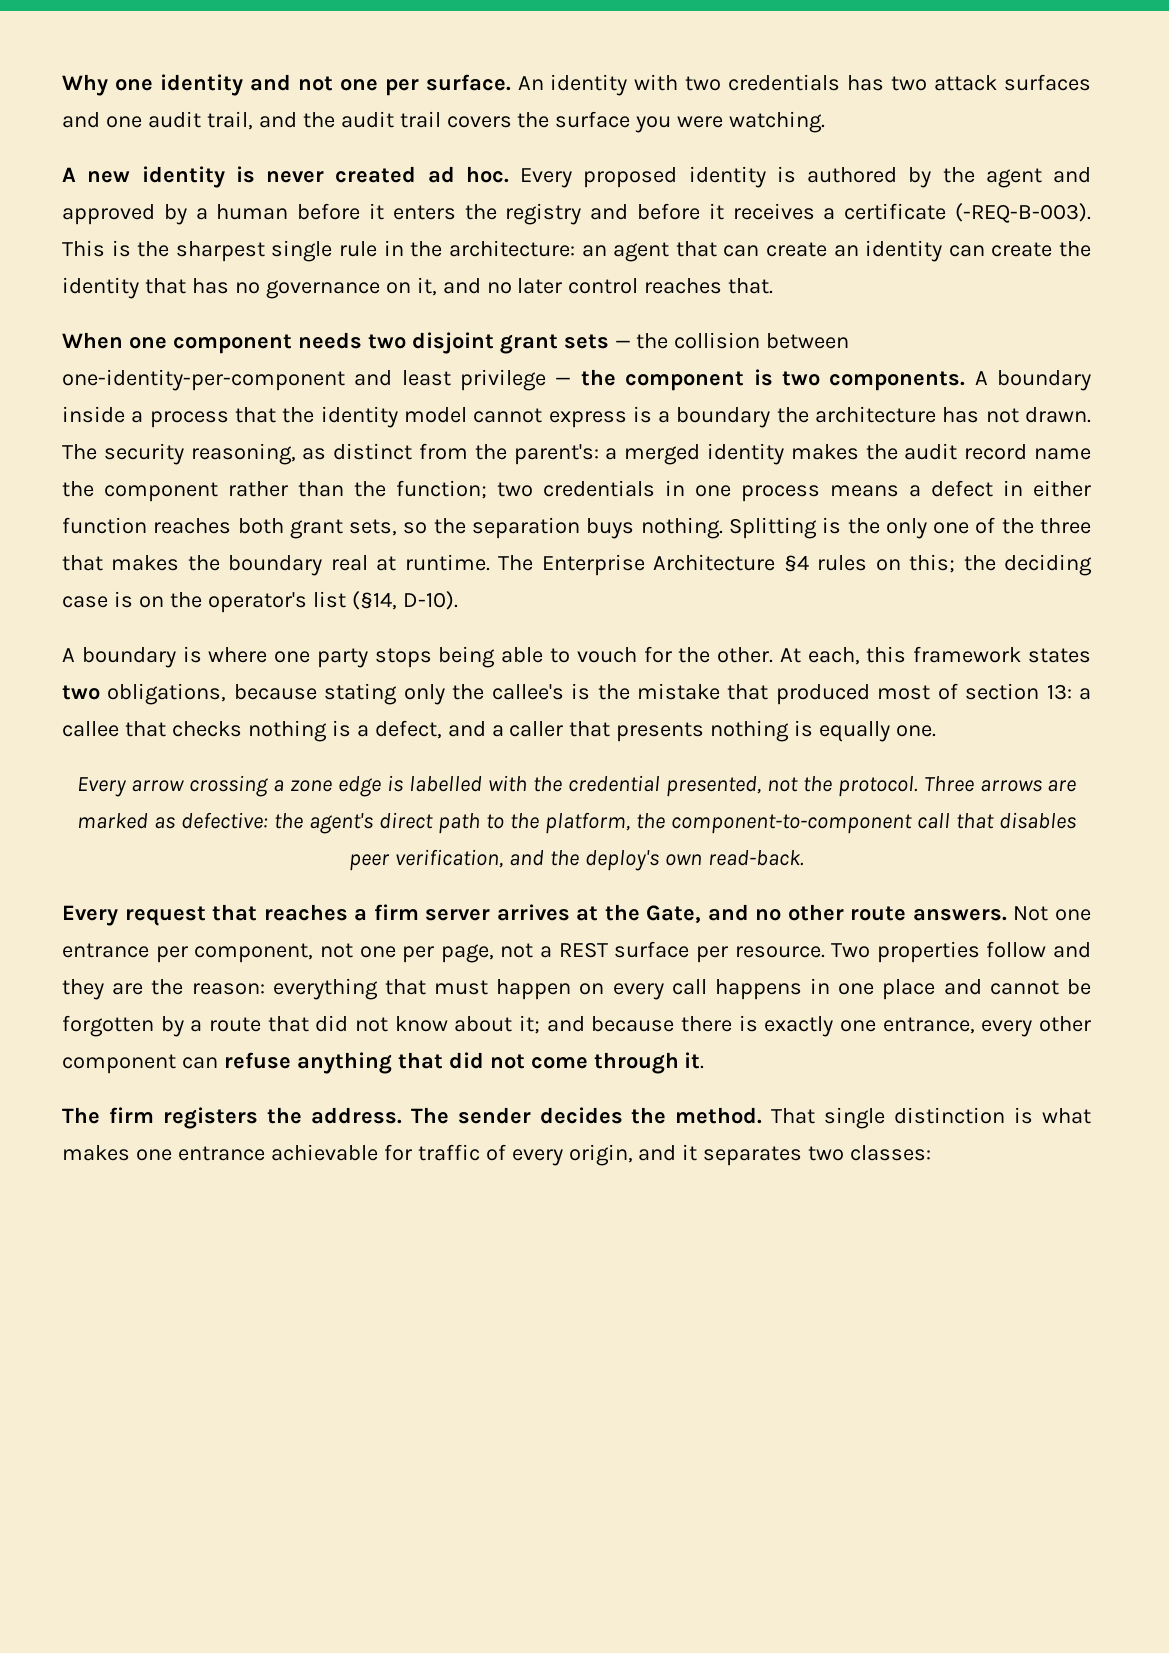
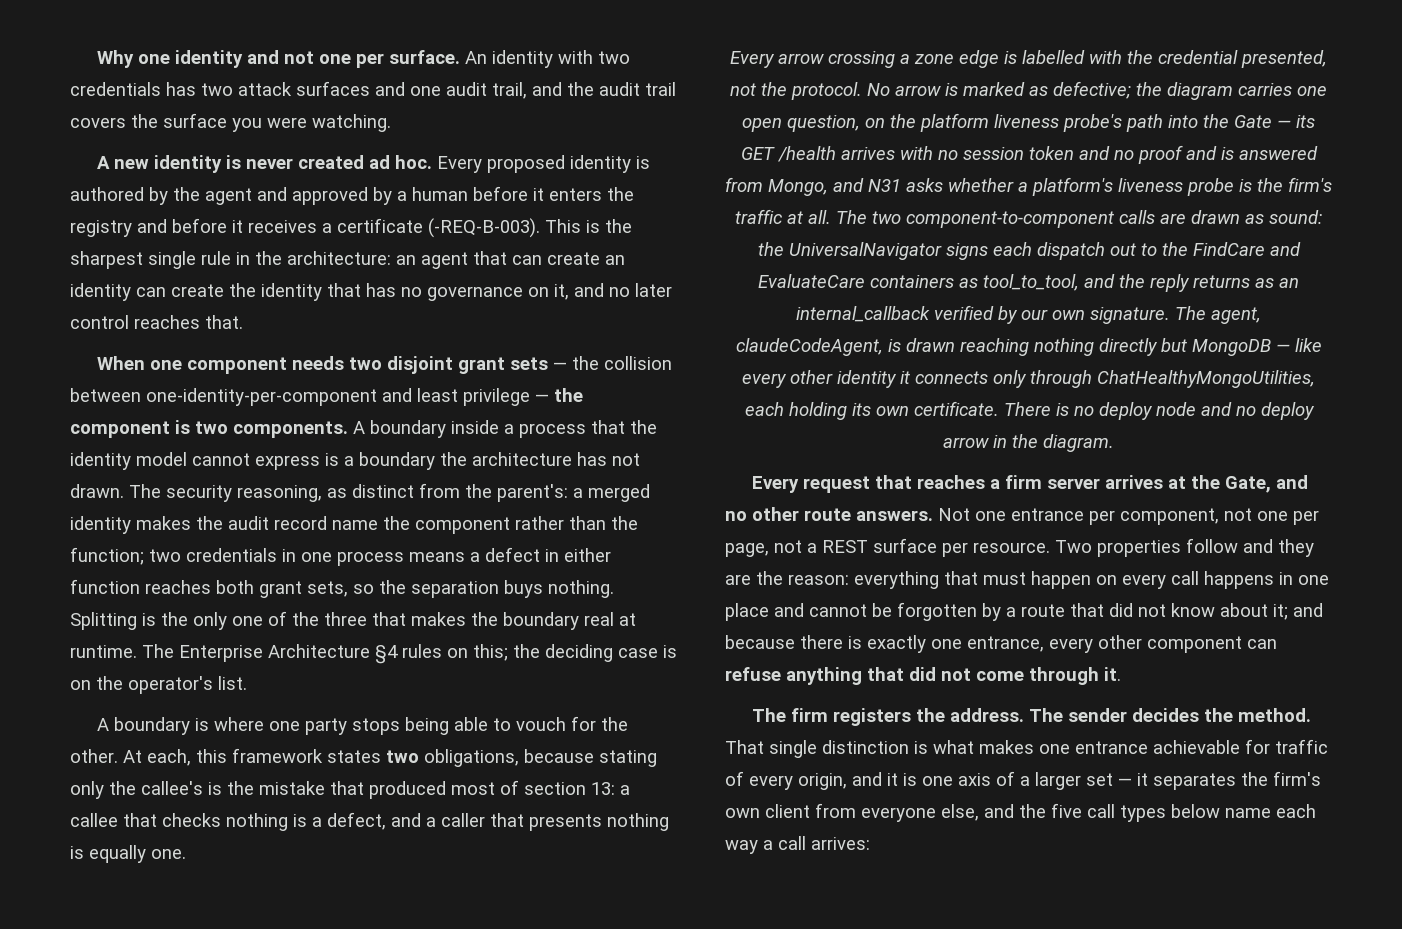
[312,591,458,610] list (§14, D-10). -> [218,676,247,690] list.
[923,776,1077,792] [77,812,1076,834] [349,849,804,871] Three arrows are marked as defective: the agent's direct path to the platform, the component-to-component call that disables peer verification, and the deploy's own read-back. -> [867,81,1327,100] [742,113,1315,132] [740,145,1318,164] [725,177,1332,196] [735,209,1322,228] [757,242,1301,260] [758,274,1299,292] [796,305,1261,324] [735,338,1322,356] [742,370,1315,388] [744,401,1315,420] [943,434,1114,452] No arrow is marked as defective; the diagram carries one open question, on the platform liveness probe's path into the Gate — its GET /health arrives with no session token and no proof and is answered from Mongo, and N31 asks whether a platform's liveness probe is the firm's traffic at all. The two component-to-component calls are drawn as sound: the UniversalNavigator signs each dispatch out to the FindCare and EvaluateCare containers as tool_to_tool, and the reply returns as an internal_callback verified by our own signature. The agent, claudeCodeAgent, is drawn reaching nothing directly but MongoDB — like every other identity it connects only through ChatHealthyMongoUtilities, each holding its own certificate. There is no deploy node and no deploy arrow in the diagram.
[703,1145,932,1166] separates two classes: -> [903,771,1321,790] [725,803,1316,822] [725,836,870,854] is one axis of a larger set — it separates the firm's own client from everyone else, and the five call types below name each way a call arrives:

